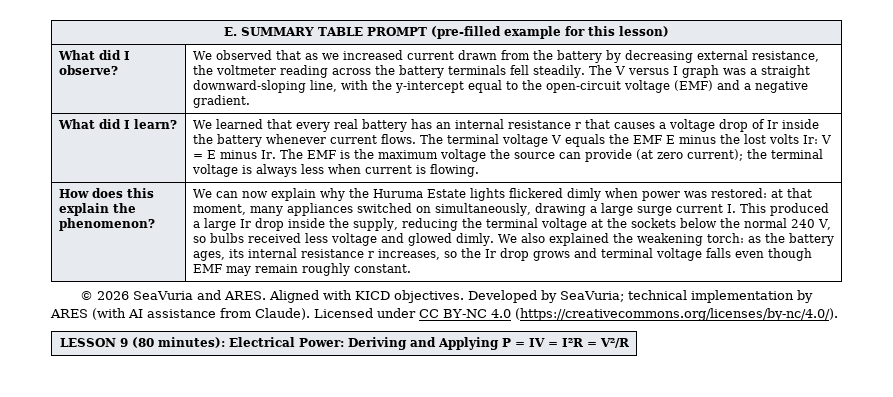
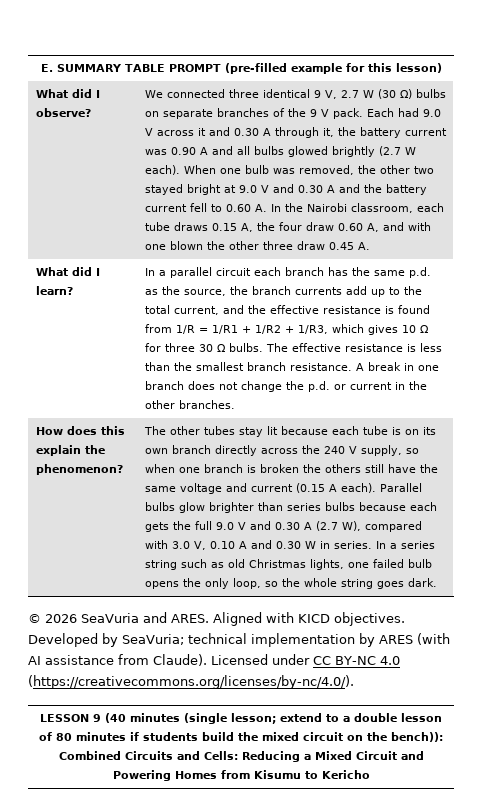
[215,50,819,63] [192,65,810,78] [192,80,808,93] [192,95,250,108] [57,119,177,129] [192,119,819,132] [192,134,831,147] [192,149,823,162] [191,164,479,177] observed that as we increased current drawn from the battery by decreasing external resistance, the voltmeter reading across the battery terminals fell steadily. The V versus I graph was a straight downward-sloping line, with the y-intercept equal to the open-circuit voltage (EMF) and a negative gradient. // What did I learn? | We learned that every real battery has an internal resistance r that causes a voltage drop of Ir inside the battery whenever current flows. The terminal voltage V equals the EMF E minus the lost volts Ir: V = E minus Ir. The EMF is the maximum voltage the source can provide (at zero current); the terminal voltage is always less when current is flowing. -> [166,89,446,99] [144,108,441,119] [144,127,447,138] [144,146,416,157] [144,165,434,175] [144,184,427,195] [144,203,444,213] [144,222,431,232] [144,241,370,250] [35,267,100,276] [35,286,73,295] [144,267,431,278] [144,286,422,297] [144,305,430,315] [144,324,428,335] [144,343,442,352] [144,362,439,371] [144,381,427,392] [144,400,235,409] connected three identical 9 V, 2.7 W (30 Ω) bulbs on separate branches of the 9 V pack. Each had 9.0 V across it and 0.30 A through it, the battery current was 0.90 A and all bulbs glowed brightly (2.7 W each). When one bulb was removed, the other two stayed bright at 9.0 V and 0.30 A and the battery current fell to 0.60 A. In the Nairobi classroom, each tube draws 0.15 A, the four draw 0.60 A, and with one blown the other three draw 0.45 A. // What did I learn? | In a parallel circuit each branch has the same p.d. as the source, the branch currents add up to the total current, and the effective resistance is found from 1/R = 1/R1 + 1/R2 + 1/R3, which gives 10 Ω for three 30 Ω bulbs. The effective resistance is less than the smallest branch resistance. A break in one branch does not change the p.d. or current in the other branches.
[192,188,812,201] [192,203,829,216] [192,218,832,231] [192,233,834,246] [192,248,812,261] [192,263,411,276] We can now explain why the Huruma Estate lights flickered dimly when power was restored: at that moment, many appliances switched on simultaneously, drawing a large surge current I. This produced a large Ir drop inside the supply, reducing the terminal voltage at the sockets below the normal 240 V, so bulbs received less voltage and glowed dimly. We also explained the weakening torch: as the battery ages, its internal resistance r increases, so the Ir drop grows and terminal voltage falls even though EMF may remain roughly constant. -> [143,426,436,437] [144,445,419,456] [144,464,438,473] [144,483,422,494] [144,502,437,513] [144,521,422,532] [144,540,435,550] [144,559,432,570] [144,578,437,589] The other tubes stay lit because each tube is on its own branch directly across the 240 V supply, so when one branch is broken the others still have the same voltage and current (0.15 A each). Parallel bulbs glow brighter than series bulbs because each gets the full 9.0 V and 0.30 A (2.7 W), compared with 3.0 V, 0.10 A and 0.30 W in series. In a series string such as old Christmas lights, one failed bulb opens the only loop, so the whole string goes dark.
[131,337,630,350] (80 minutes): Electrical Power: Deriving and Applying P = IV = I²R = V²/R -> [105,713,442,724] [39,732,443,742] [58,751,424,762] [112,770,370,781] (40 minutes (single lesson; extend to a double lesson of 80 minutes if students build the mixed circuit on the bench)): Combined Circuits and Cells: Reducing a Mixed Circuit and Powering Homes from Kisumu to Kericho

